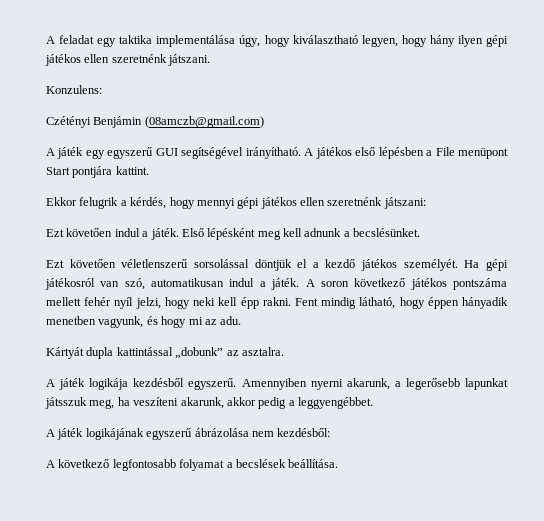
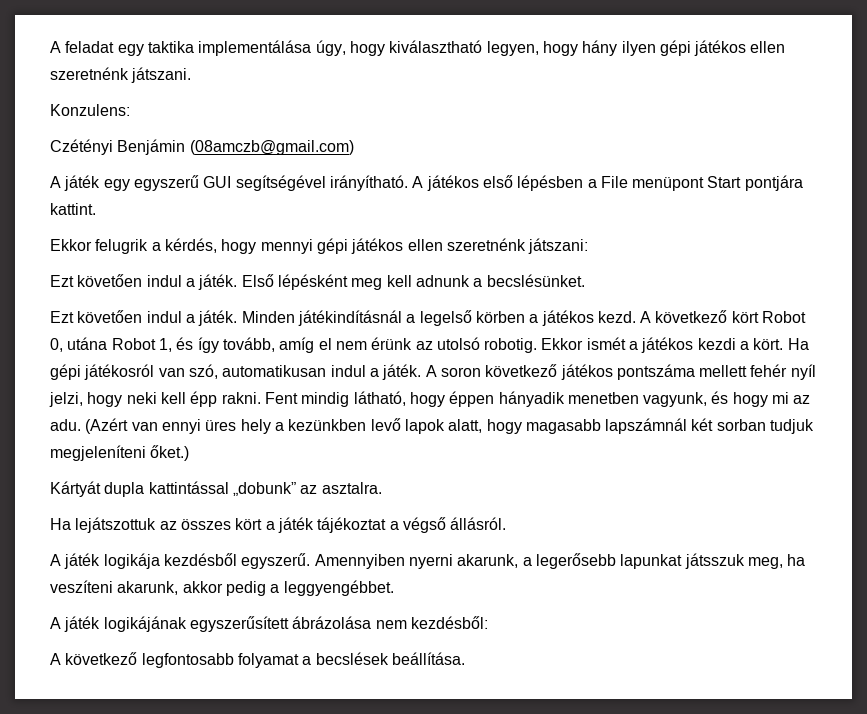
[121,259,458,271] véletlenszerű sorsolással döntjük el a kezdő játékos személyét. -> [146,310,807,326] [50,337,784,353] indul a játék. Minden játékindításnál a legelső körben a játékos kezd. A következő kört Robot 0, utána Robot 1, és így tovább, amíg el nem érünk az utolsó robotig. Ekkor ismét a játékos kezdi a kört.
(242, 320) none -> [85,418,815,434] [50,445,190,461] (Azért van ennyi üres hely a kezünkben levő lapok alatt, hogy magasabb lapszámnál két sorban tudjuk megjeleníteni őket.)
(284, 351) none -> [50,517,507,533] // Ha lejátszottuk az összes kört a játék tájékoztat a végső állásról.
[146,428,193,440] egyszerű -> [189,616,289,632] egyszerűsített

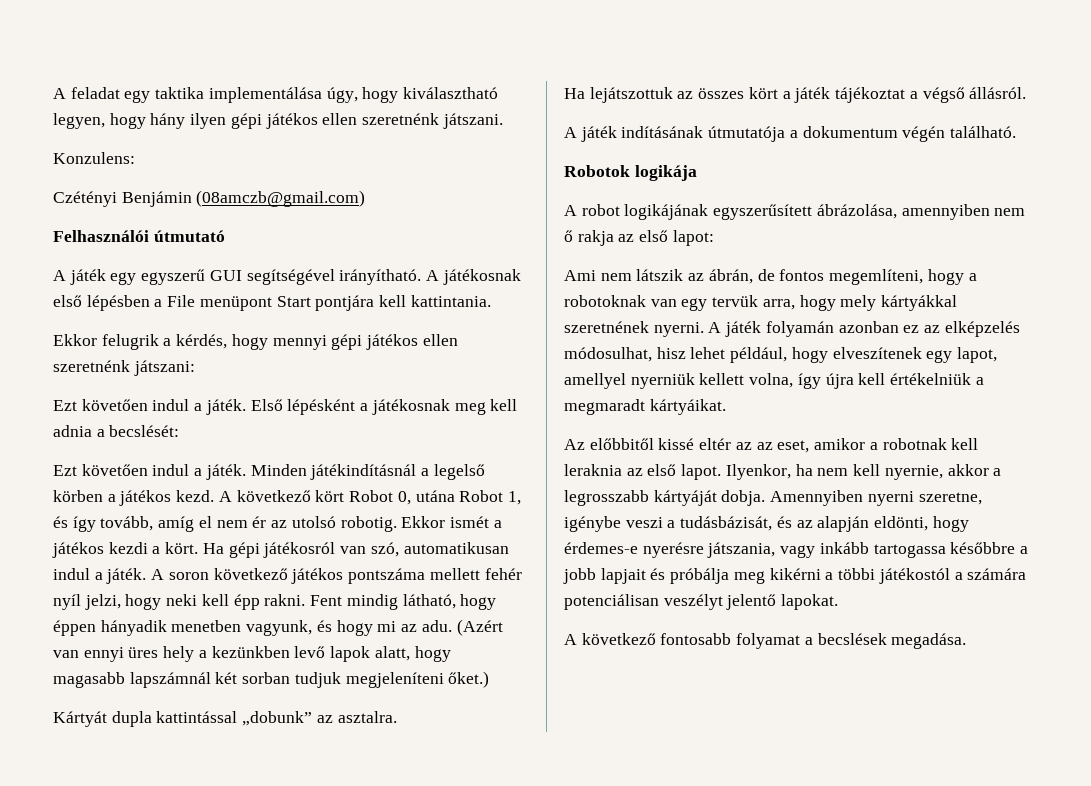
(354, 147) none -> [53,230,225,242] // Felhasználói útmutató
[426,175,479,191] játékos -> [442,269,521,285] játékosnak
[50,203,96,215] kattint. -> [379,295,491,307] kell kattintania.
[351,274,585,290] meg kell adnunk a becslésünket. -> [360,399,518,415] [53,425,180,437] a játékosnak meg kell adnia a becslését:
[371,337,413,350] érünk -> [252,516,267,528] ér
[103,553,806,569] [50,580,394,596] [50,616,488,632] [50,652,234,668] logikája kezdésből egyszerű. Amennyiben nyerni akarunk, a legerősebb lapunkat játsszuk meg, ha veszíteni akarunk, akkor pedig a leggyengébbet. // A játék logikájának egyszerűsített ábrázolása nem kezdésből: // A következő legfontosabb -> [621,126,1017,142] [564,165,697,181] [564,204,1026,220] [564,230,714,246] [564,269,977,285] [564,295,958,311] [564,321,1020,337] [564,347,998,363] [564,373,984,389] [564,399,726,415] [564,438,979,453] [564,464,1002,480] [564,490,982,506] [564,516,969,532] [564,542,1029,558] [563,568,1027,584] [564,594,839,610] [564,633,732,645] indításának útmutatója a dokumentum végén található. // Robotok logikája // A robot logikájának egyszerűsített ábrázolása, amennyiben nem ő rakja az első lapot: // Ami nem látszik az ábrán, de fontos megemlíteni, hogy a robotoknak van egy tervük arra, hogy mely kártyákkal szeretnének nyerni. A játék folyamán azonban ez az elképzelés módosulhat, hisz lehet például, hogy elveszítenek egy lapot, amellyel nyerniük kellett volna, így újra kell értékelniük a megmaradt kártyáikat. // Az előbbitől kissé eltér az az eset, amikor a robotnak kell leraknia az első lapot. Ilyenkor, ha nem kell nyernie, akkor a legrosszabb kártyáját dobja. Amennyiben nyerni szeretne, igénybe veszi a tudásbázisát, és az alapján eldönti, hogy érdemes-e nyerésre játszania, vagy inkább tartogassa későbbre a jobb lapjait és próbálja meg kikérni a többi játékostól a számára potenciálisan veszélyt jelentő lapokat. // A következő fontosabb
[391,652,465,665] beállítása. -> [891,633,967,649] megadása.

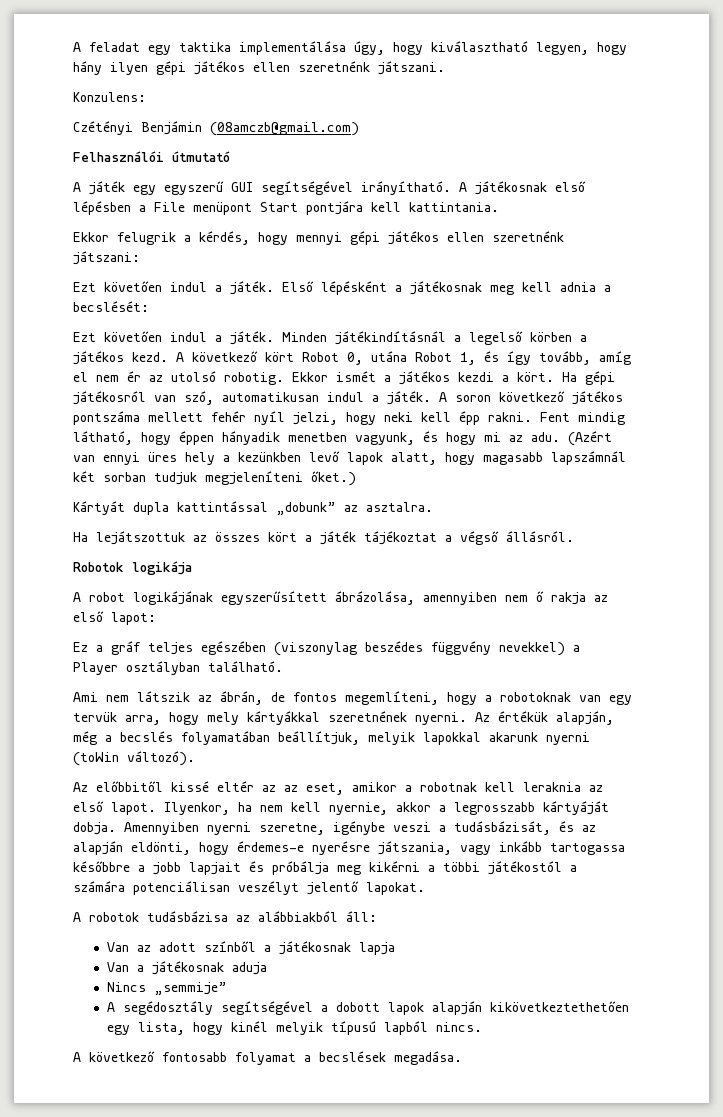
[564,126,1017,142] // A játék indításának útmutatója a dokumentum végén található. -> (574, 536) none
(714, 238) none -> [73,641,580,656] [73,661,283,675] // Ez a gráf teljes egészében (viszonylag beszédes függvény nevekkel) a Player osztályban található.
[708,321,1020,337] [564,347,998,363] [564,373,984,389] [564,399,726,415] A játék folyamán azonban ez az elképzelés módosulhat, hisz lehet például, hogy elveszítenek egy lapot, amellyel nyerniük kellett volna, így újra kell értékelniük a megmaradt kártyáikat. -> [475,711,614,725] [73,731,590,745] [73,751,195,766] Az értékük alapján, még a becslés folyamatában beállítjuk, melyik lapokkal akarunk nyerni (toWin változó).
(839, 602) none -> [73,911,377,922] [106,941,395,955] [106,961,267,975] [106,982,227,996] [106,1001,629,1015] [106,1021,482,1035] // A robotok tudásbázisa az alábbiakból áll: // Van az adott színből a játékosnak lapja // Van a játékosnak aduja // Nincs „semmije” // A segédosztály segítségével a dobott lapok alapján kikövetkeztethetően egy lista, hogy kinél melyik típusú lapból nincs.

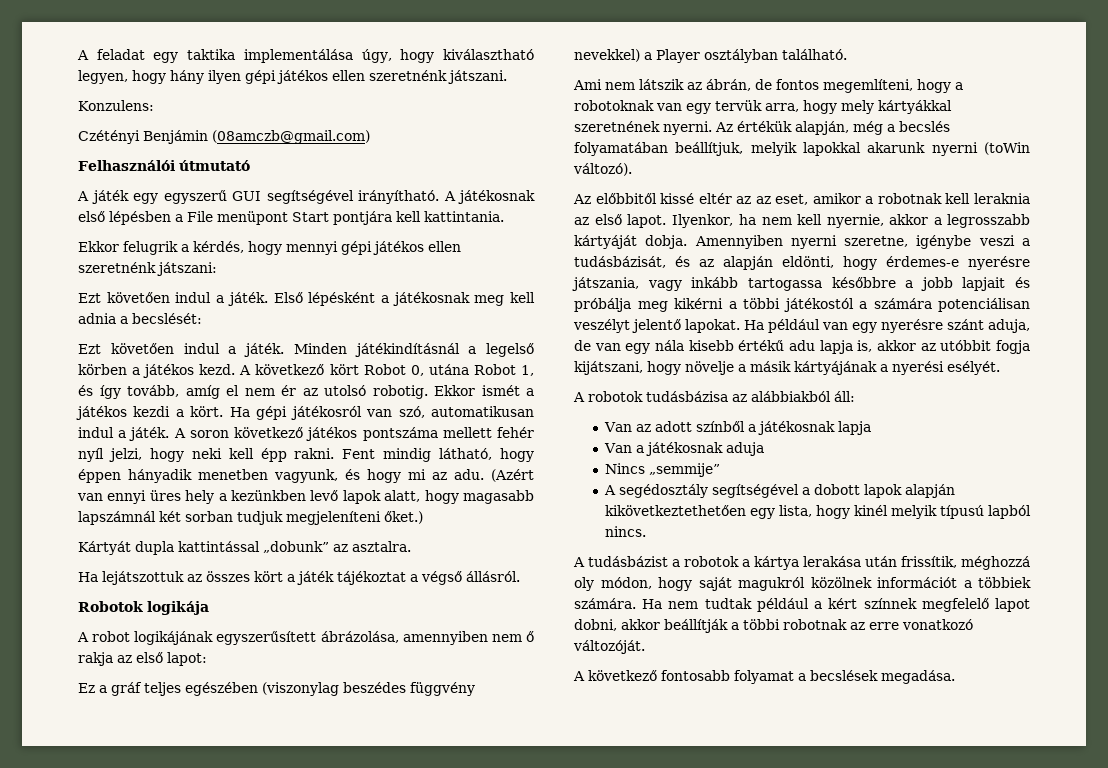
(425, 888) none -> [744,319,1030,333] [574,340,1030,354] [574,361,1000,375] Ha például van egy nyerésre szánt aduja, de van egy nála kisebb értékű adu lapja is, akkor az utóbbit fogja kijátszani, hogy növelje a másik kártyájának a nyerési esélyét.
(482, 1027) none -> [573,556,1030,570] [574,577,1031,591] [574,598,1030,612] [574,619,973,633] [573,640,645,654] // A tudásbázist a robotok a kártya lerakása után frissítik, méghozzá oly módon, hogy saját magukról közölnek információt a többiek számára. Ha nem tudtak például a kért színnek megfelelő lapot dobni, akkor beállítják a többi robotnak az erre vonatkozó változóját.

